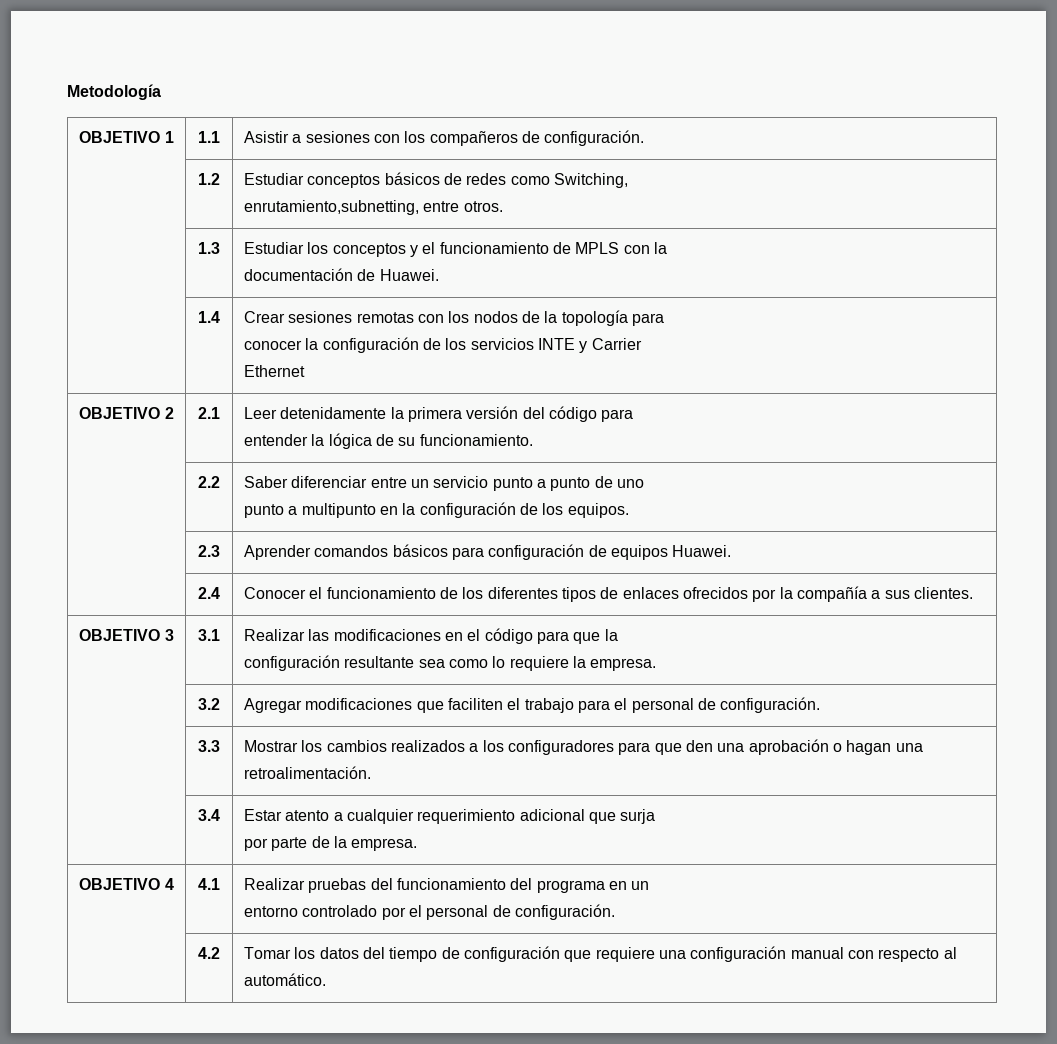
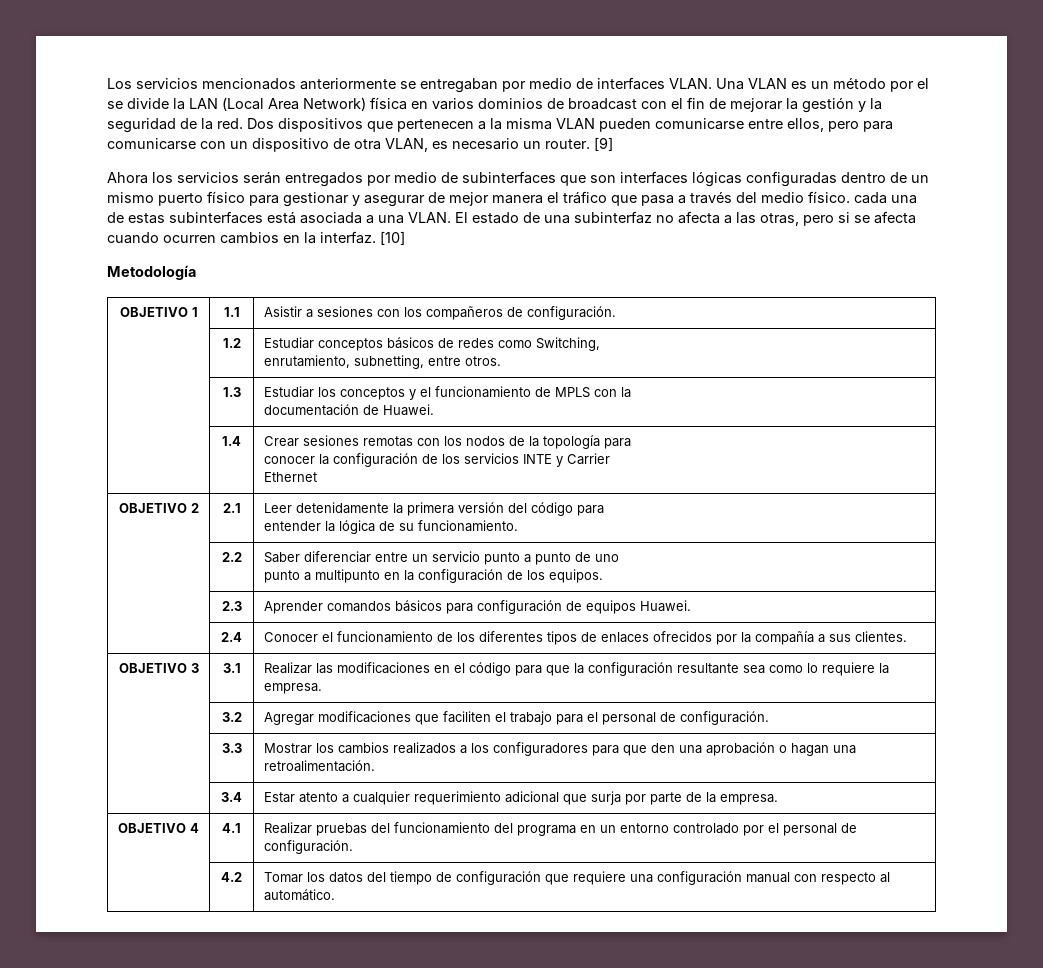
(67, 92) none -> [107,77,929,93] [107,97,882,113] [107,118,893,133] [107,137,613,152] [107,171,929,187] [107,191,917,207] [107,211,916,226] [107,231,405,245] Los servicios mencionados anteriormente se entregaban por medio de interfaces VLAN. Una VLAN es un método por el se divide la LAN (Local Area Network) física en varios dominios de broadcast con el fin de mejorar la gestión y la seguridad de la red. Dos dispositivos que pertenecen a la misma VLAN pueden comunicarse entre ellos, pero para comunicarse con un dispositivo de otra VLAN, es necesario un router. [9] // Ahora los servicios serán entregados por medio de subinterfaces que son interfaces lógicas configuradas dentro de un mismo puerto físico para gestionar y asegurar de mejor manera el tráfico que pasa a través del medio físico. cada una de estas subinterfaces está asociada a una VLAN. El estado de una subinterfaz no afecta a las otras, pero si se afecta cuando ocurren cambios en la interfaz. [10] //
[244,200,420,215] enrutamiento,subnetting, -> [263,355,424,369] enrutamiento, subnetting,
(618, 635) // -> (584, 668) none
(656, 816) // -> (621, 798) none
(650, 885) // -> (616, 829) none

